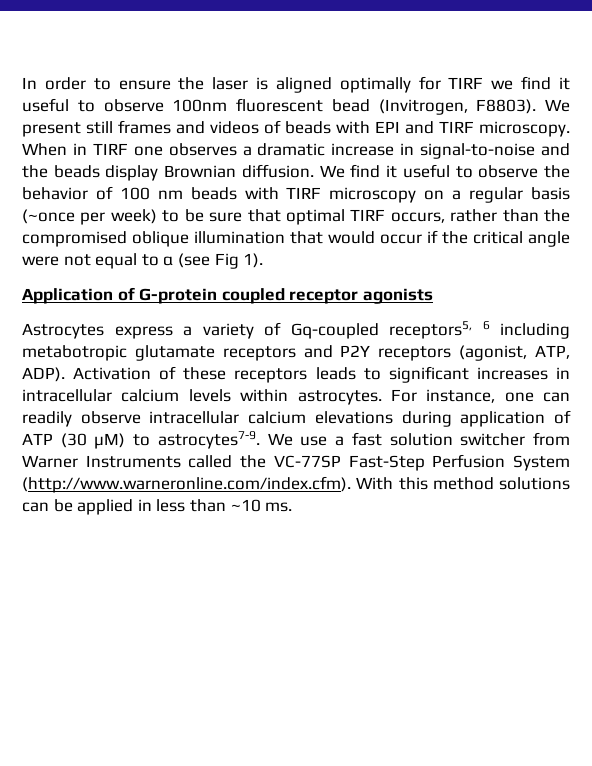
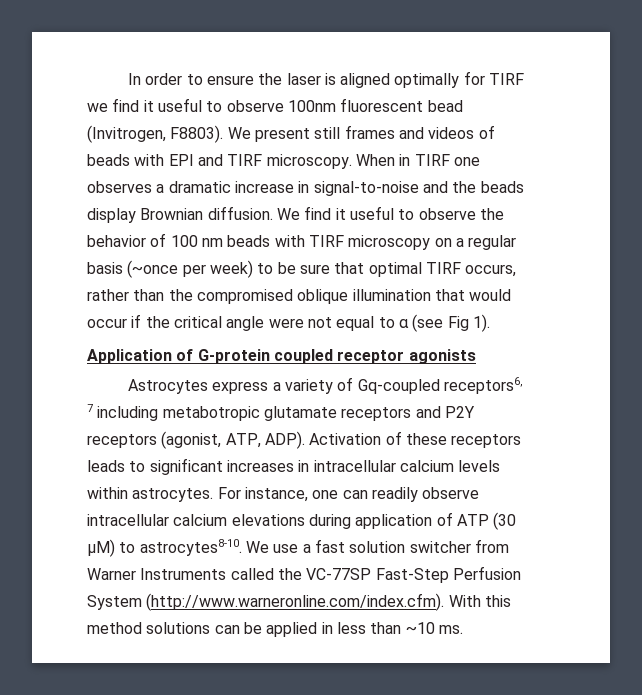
[389,321,490,339] receptors5, 6 -> [443,377,523,394] [87,404,93,412] receptors6, 7
[157,431,260,449] astrocytes7-9. -> [139,539,242,556] astrocytes8-10.

